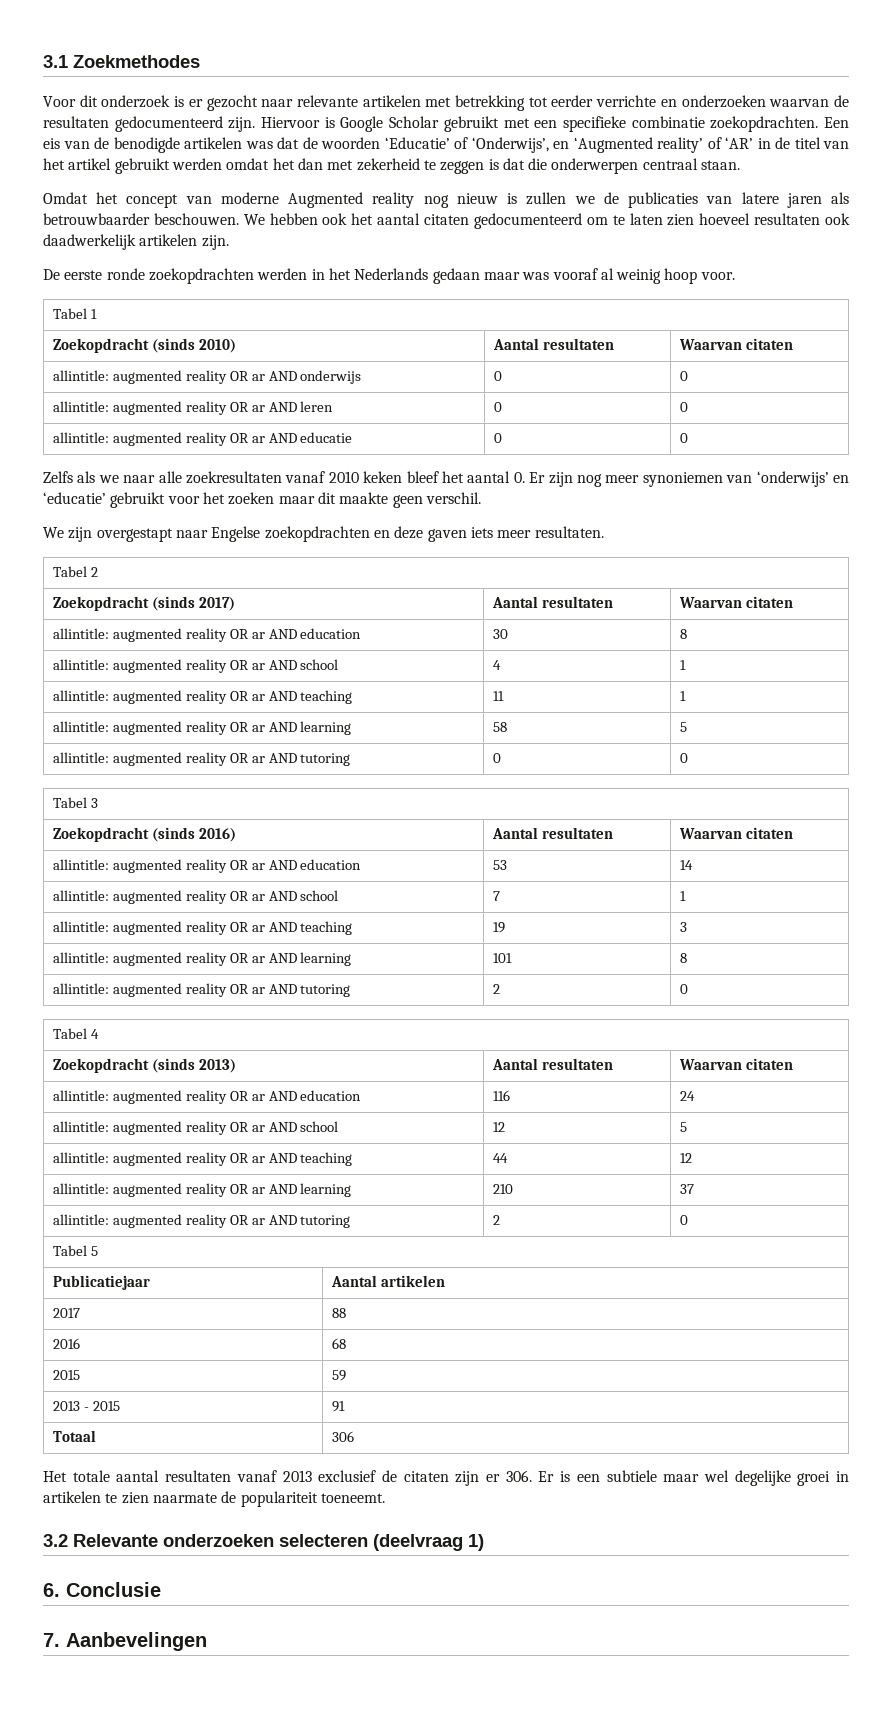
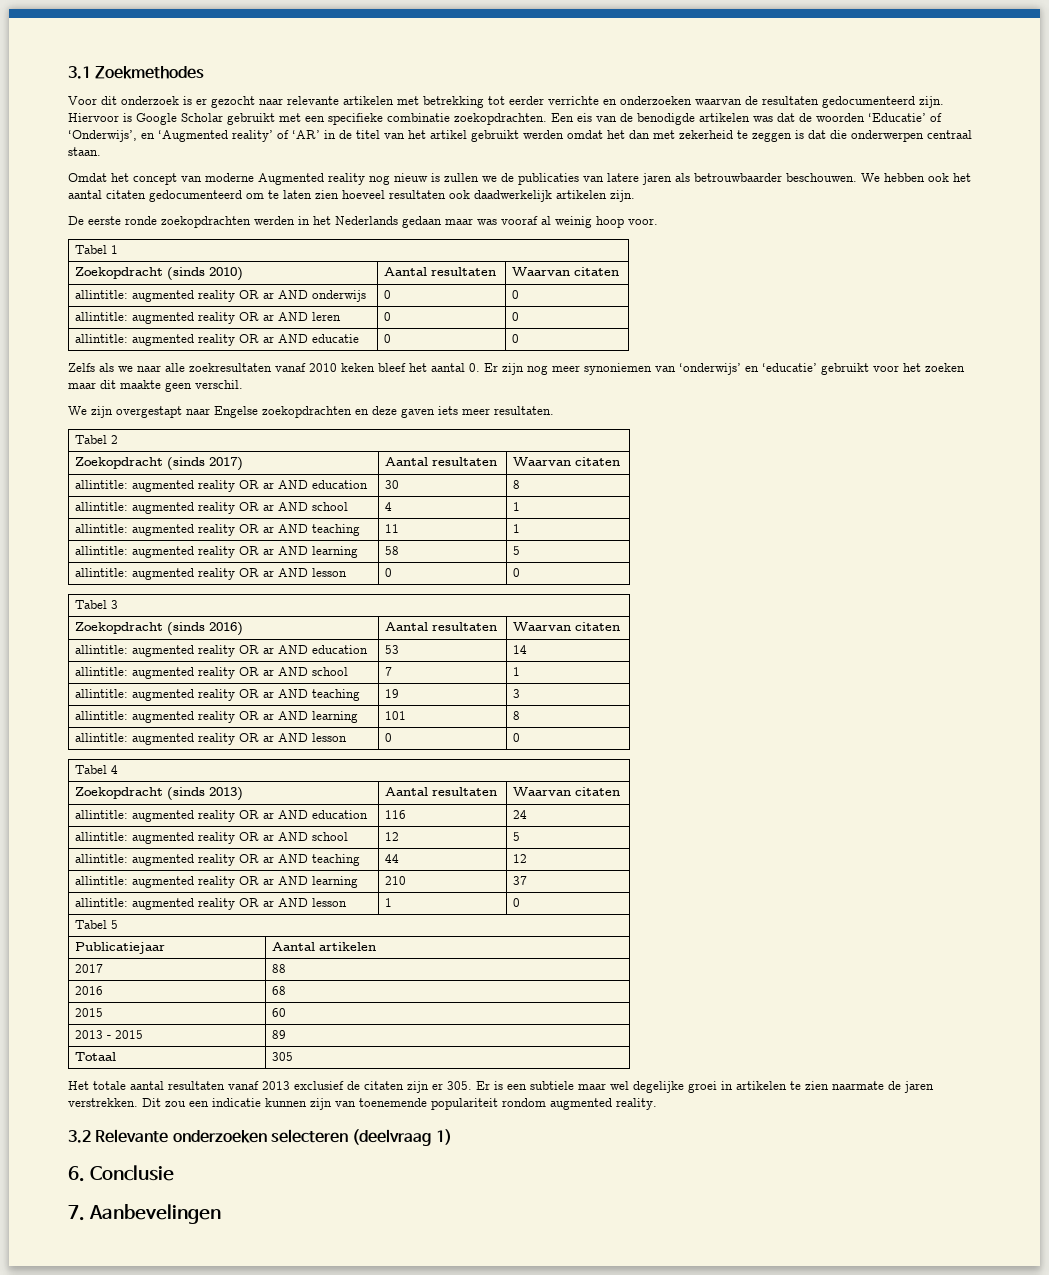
[300,753,351,766] tutoring -> [312,568,348,577] lesson
[300,984,351,997] [492,984,500,994] tutoring | 2 -> [312,733,348,742] [385,733,393,742] lesson | 0
[300,1215,351,1228] [492,1215,500,1225] tutoring | 2 -> [312,898,348,907] [385,898,393,907] lesson | 1
[331,1370,346,1381] 59 -> [272,1008,287,1017] 60
[331,1401,345,1412] 91 -> [272,1030,287,1039] 89
[331,1431,354,1442] 306 -> [272,1052,294,1061] 305
[505,1470,532,1482] 306. -> [447,1081,472,1090] 305.
[240,1491,385,1507] populariteit toeneemt. -> [904,1081,934,1093] [68,1098,657,1110] jaren verstrekken. Dit zou een indicatie kunnen zijn van toenemende populariteit rondom augmented reality.

